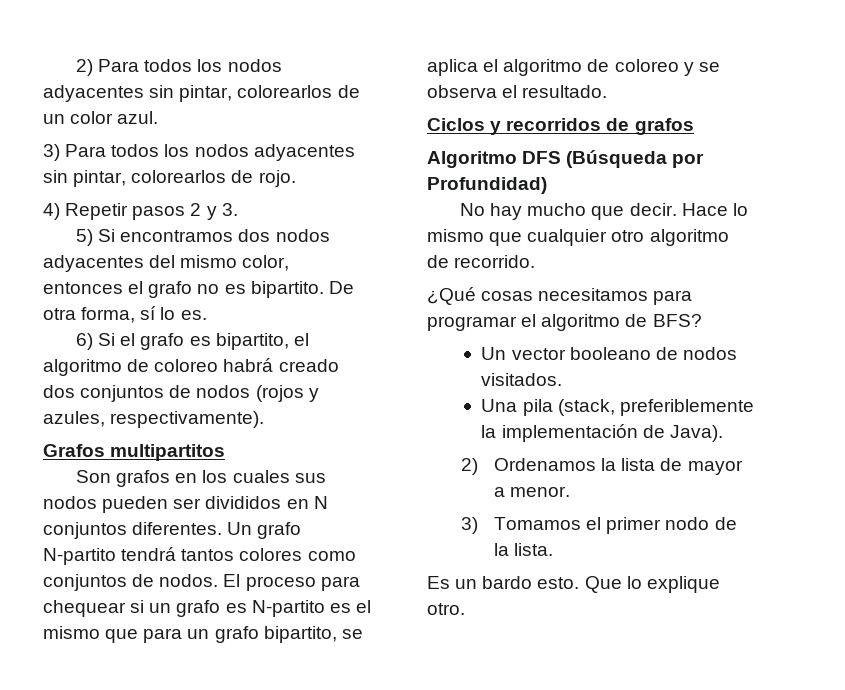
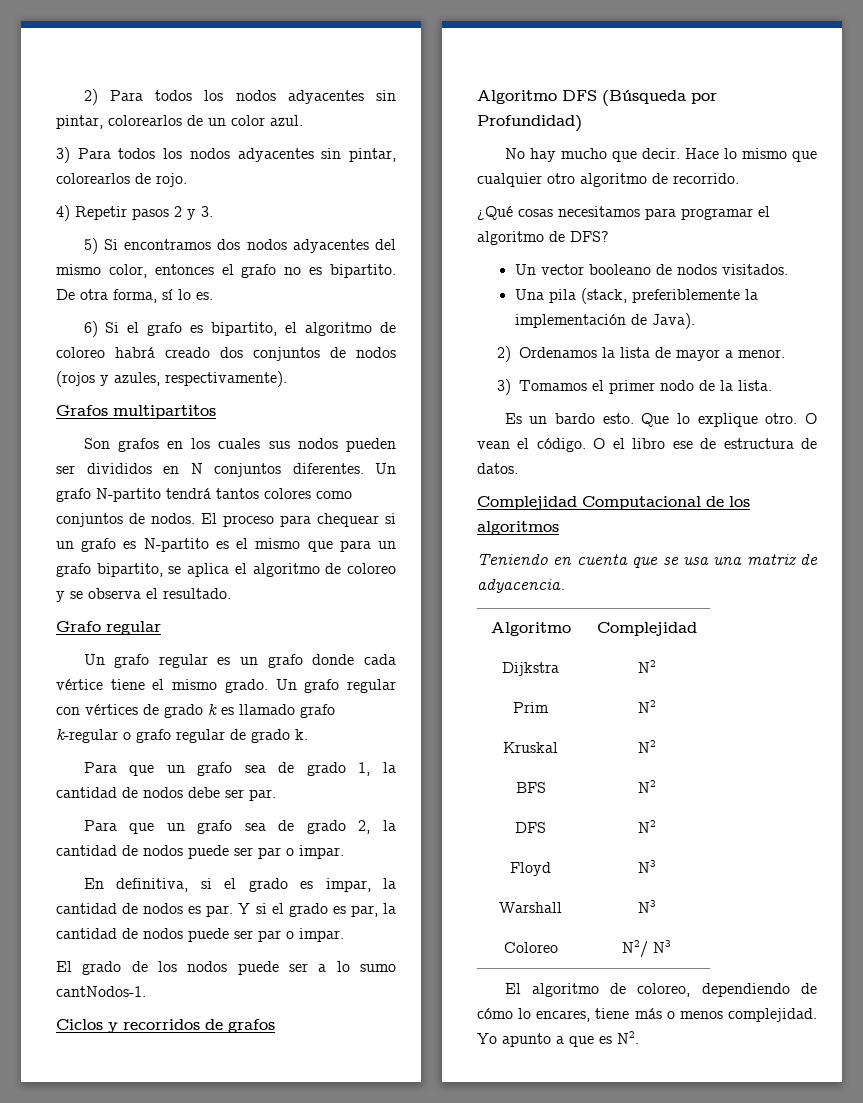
(608, 91) none -> [56,621,161,635] [83,654,396,668] [56,679,397,693] [56,704,335,718] [56,729,308,743] [83,762,396,776] [56,787,276,801] [83,820,396,834] [56,845,344,859] [83,878,396,892] [56,903,396,917] [56,928,344,942] [56,961,396,975] [56,986,146,997] // Grafo regular // Un grafo regular es un grafo donde cada vértice tiene el mismo grado. Un grafo regular con vértices de grado k es llamado grafo k-regular o grafo regular de grado k. // Para que un grafo sea de grado 1, la cantidad de nodos debe ser par. // Para que un grafo sea de grado 2, la cantidad de nodos puede ser par o impar. // En definitiva, si el grado es impar, la cantidad de nodos es par. Y si el grado es par, la cantidad de nodos puede ser par o impar. // El grado de los nodos puede ser a lo sumo cantNodos-1.
[652,314,702,327] BFS? -> [570,231,609,242] DFS?
(465, 609) none -> [805,413,817,424] [477,438,817,452] [477,463,518,474] [477,496,750,510] [477,521,559,535] [477,554,818,568] [477,579,565,593] [490,622,571,636] [596,622,697,636] [502,662,559,676] [637,660,656,673] [513,702,549,713] [637,700,656,713] [503,742,558,753] [637,740,656,753] [515,782,546,793] [637,780,656,793] [515,822,546,833] [637,820,656,833] [510,862,551,876] [637,860,656,873] [499,902,562,913] [637,900,656,913] [503,942,558,953] [622,940,671,958] [504,983,817,997] [477,1008,817,1022] [477,1031,639,1047] O vean el código. O el libro ese de estructura de datos. // Complejidad Computacional de los algoritmos // Teniendo en cuenta que se usa una matriz de adyacencia. // Algoritmo | Complejidad // Dijkstra | N2 // Prim | N2 // Kruskal | N2 // BFS | N2 // DFS | N2 // Floyd | N3 // Warshall | N3 // Coloreo | N2/ N3 // El algoritmo de coloreo, dependiendo de cómo lo encares, tiene más o menos complejidad. Yo apunto a que es N2.

